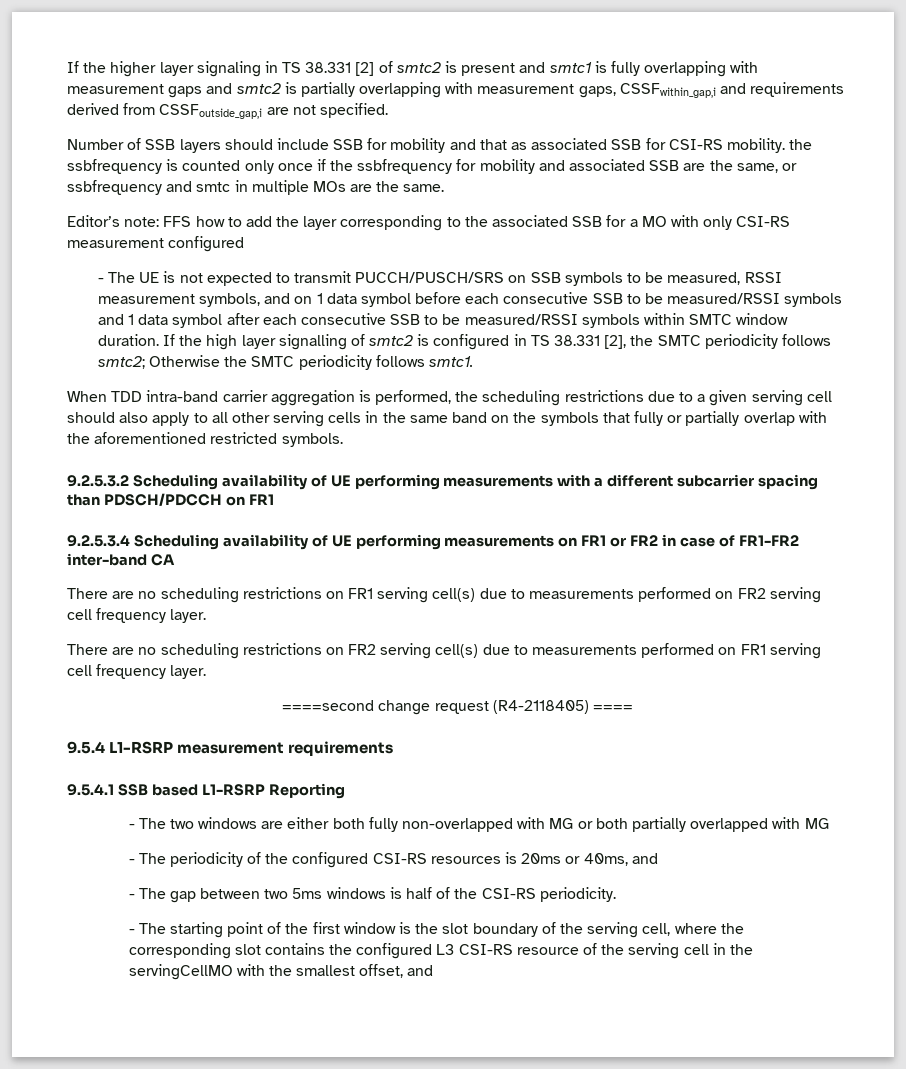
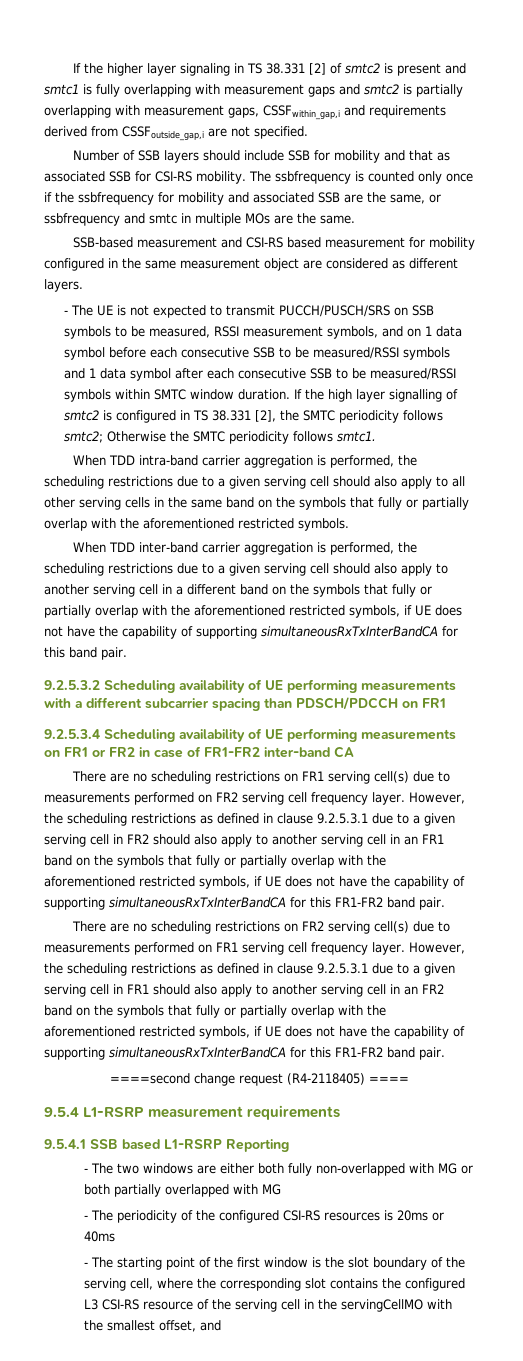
[789,139,813,150] the -> [248,171,271,182] The
[67,215,791,231] [67,236,245,252] Editor’s note: FFS how to add the layer corresponding to the associated SSB for a MO with only CSI-RS measurement configured -> [72,237,475,250] [44,258,458,271] [44,279,83,292] SSB-based measurement and CSI-RS based measurement for mobility configured in the same measurement object are considered as different layers.
(343, 440) none -> [72,542,417,555] [44,563,448,576] [44,584,432,597] [44,605,462,618] [44,626,458,639] [44,647,127,660] // When TDD inter-band carrier aggregation is performed, the scheduling restrictions due to a given serving cell should also apply to another serving cell in a different band on the symbols that fully or partially overlap with the aforementioned restricted symbols, if UE does not have the capability of supporting simultaneousRxTxInterBandCA for this band pair.
(207, 616) none -> [408,792,465,804] [44,813,455,826] [44,834,444,847] [44,855,386,868] [44,876,465,889] [44,897,445,910] However, the scheduling restrictions as defined in clause 9.2.5.3.1 due to a given serving cell in FR2 should also apply to another serving cell in an FR1 band on the symbols that fully or partially overlap with the aforementioned restricted symbols, if UE does not have the capability of supporting simultaneousRxTxInterBandCA for this FR1-FR2 band pair.
(207, 672) none -> [408,942,465,954] [44,963,455,976] [44,984,444,997] [44,1005,386,1018] [44,1026,465,1039] [44,1047,445,1060] However, the scheduling restrictions as defined in clause 9.2.5.3.1 due to a given serving cell in FR1 should also apply to another serving cell in an FR2 band on the symbols that fully or partially overlap with the aforementioned restricted symbols, if UE does not have the capability of supporting simultaneousRxTxInterBandCA for this FR1-FR2 band pair.
[583,853,658,866] [128,887,616,903] 40ms, and // - The gap between two 5ms windows is half of the CSI-RS periodicity. -> [84,1231,116,1242] 40ms

